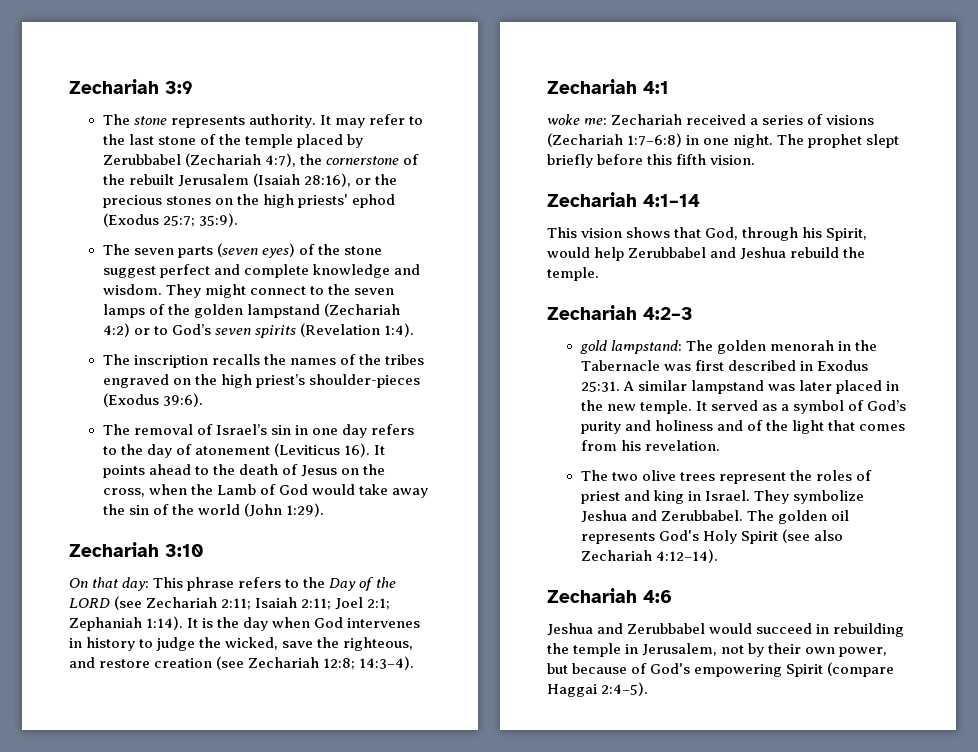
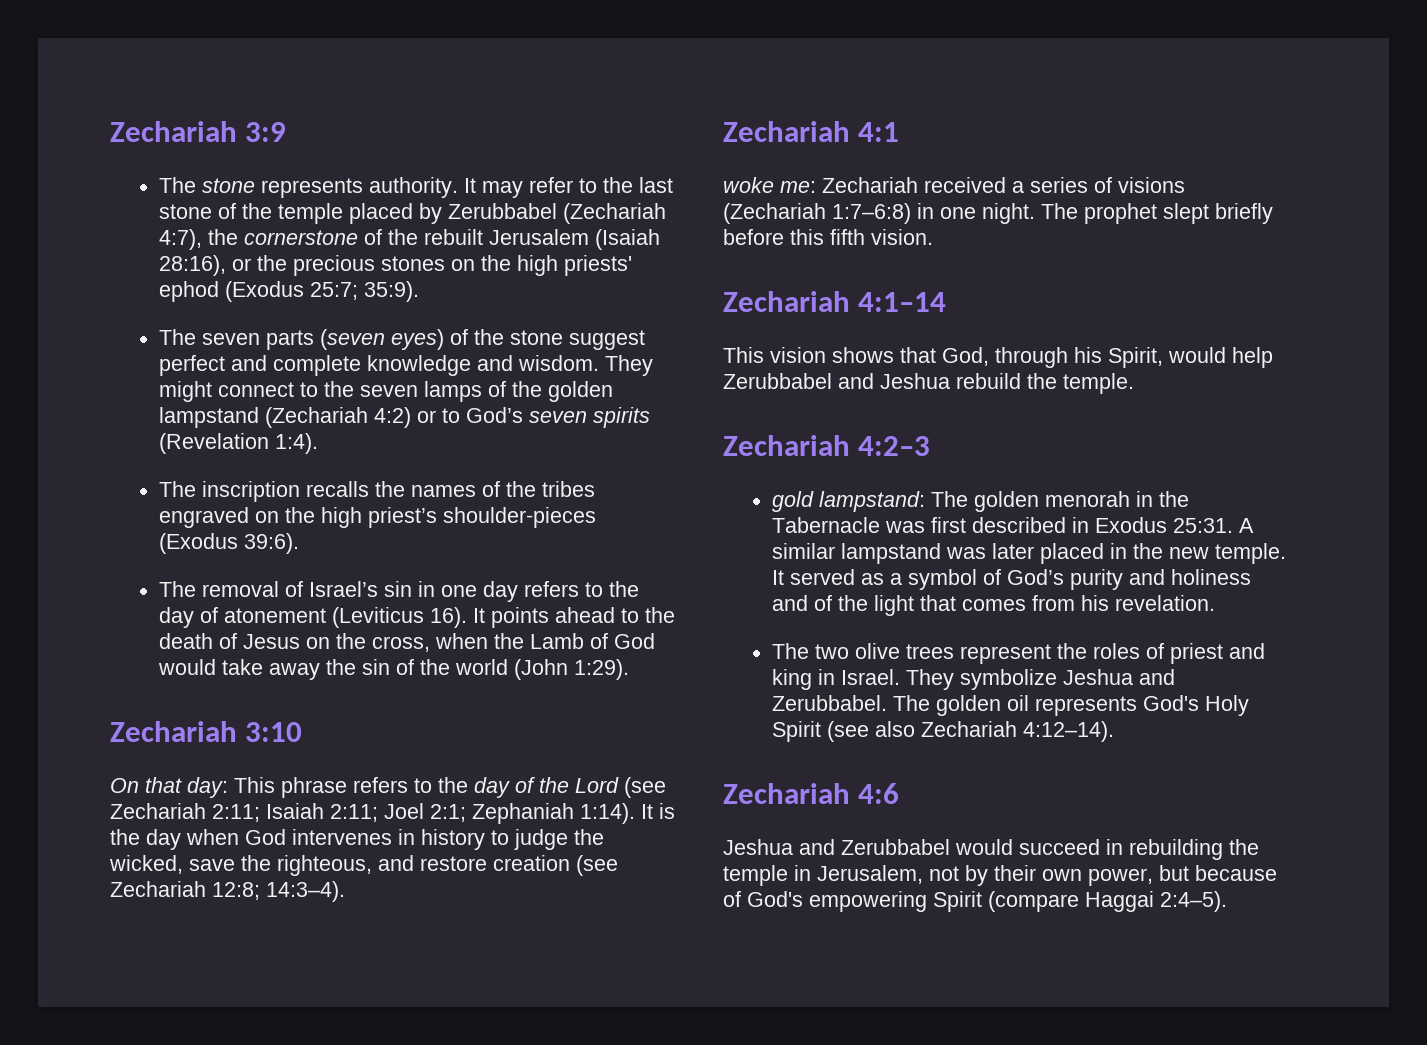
[329,577,396,591] [69,598,110,608] Day of the LORD -> [474,777,619,798] day of the Lord

